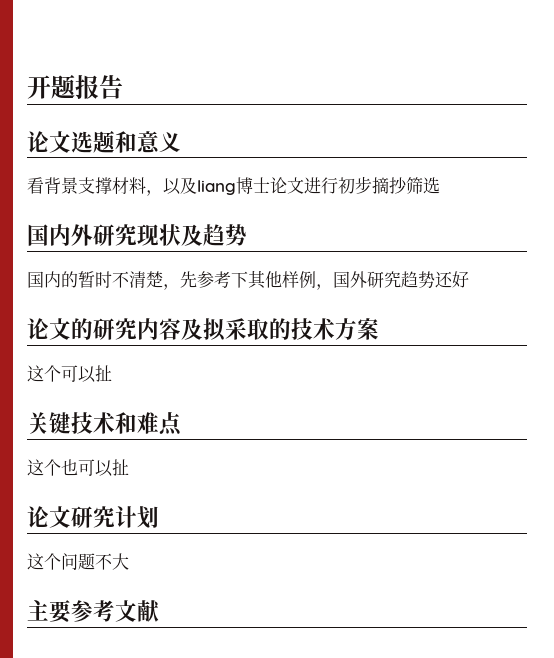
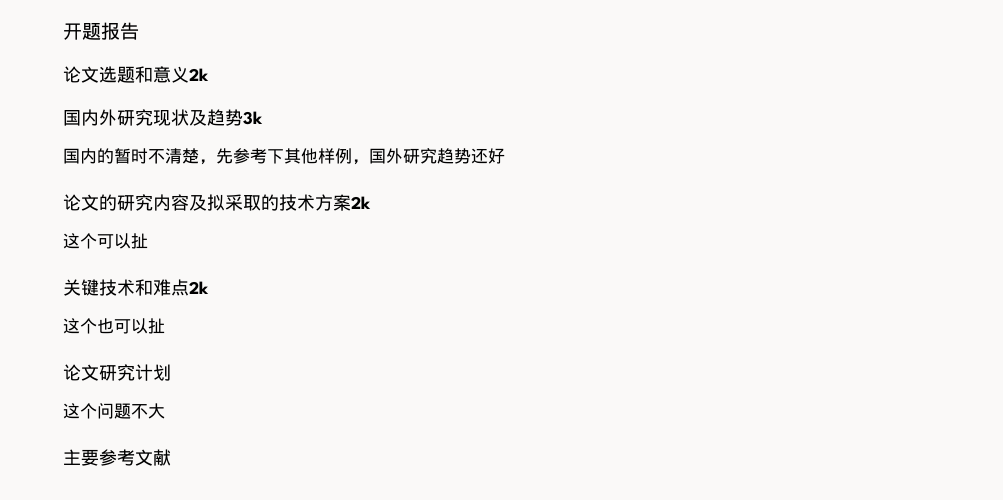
[27,176,440,196] // 看背景支撑材料，以及liang博士论文进行初步摘抄筛选 -> [189,68,209,81] 2k
(247, 235) none -> [243,111,263,125] 3k
(379, 329) none -> [351,196,371,209] 2k
(182, 424) none -> [189,281,209,294] 2k

